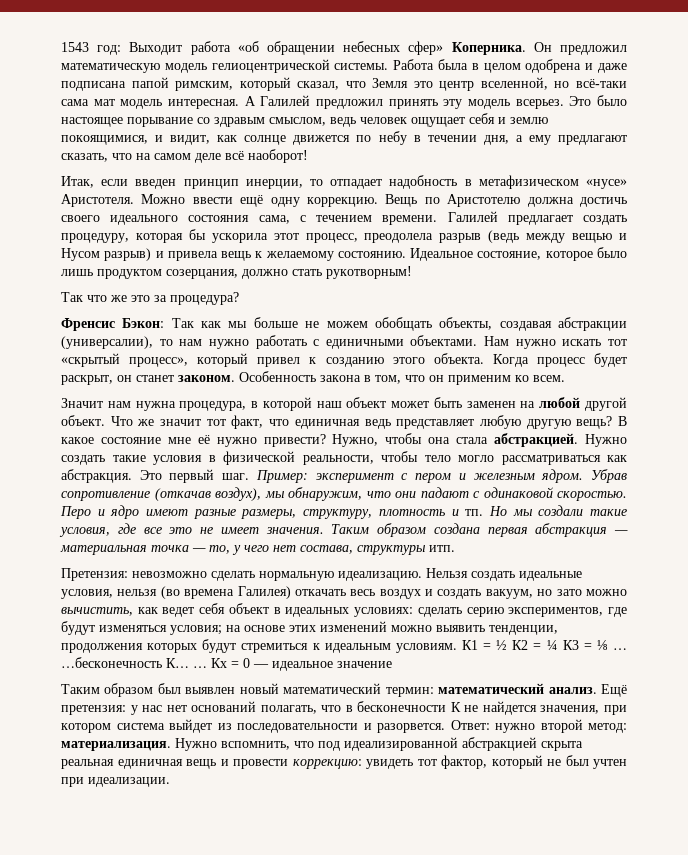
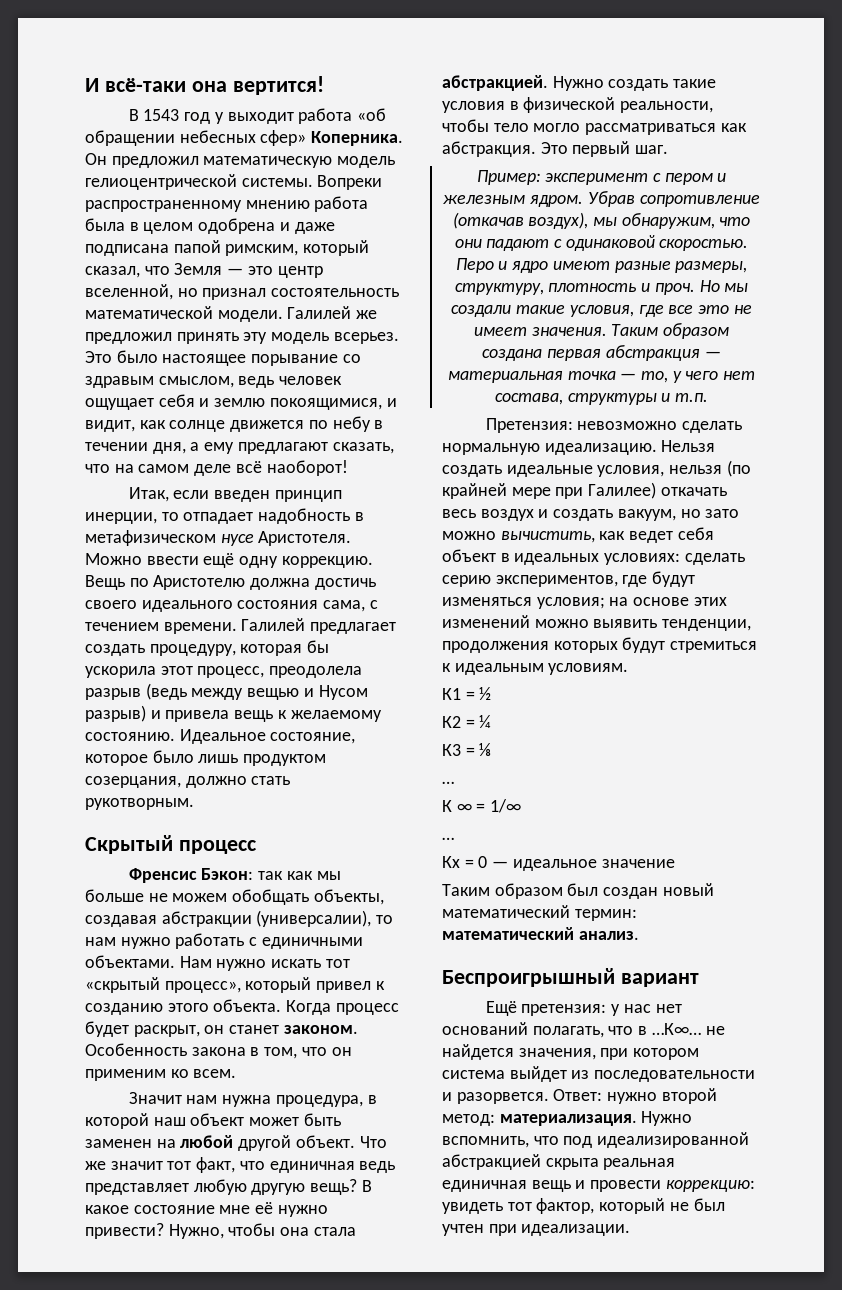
[61,42,183,55] 1543 год: Выходит -> [85,76,324,95] [128,109,294,124] И всё-таки она вертится! // В 1543 год у выходит
[393,59,435,70] Работа -> [317,175,383,190] [85,196,369,212] Вопреки распространенному мнению работа
(409, 83) none -> [227,268,244,275] —
[576,79,627,88] [61,95,311,109] всё-таки сама мат модель интересная. А Галилей -> [202,288,400,300] [85,306,378,322] признал состоятельность математической модели. Галилей же
[586,179,627,189] «нусе» -> [220,534,254,546] нусе
[326,266,412,279] [61,292,239,305] рукотворным! // Так что же это за процедура? -> [85,798,194,810] [85,835,256,854] рукотворным. // Скрытый процесс
[171,318,194,328] Так -> [258,871,284,880] так
(250, 476) none -> (669, 149) //
[465,509,484,516] тп. -> [654,283,695,295] проч.
[429,545,455,552] итп. -> [661,393,709,402] и т.п.
[160,586,291,599] (во времена Галилея) -> [726,460,751,477] [442,482,657,499] (по крайней мере при Галилее)
(457, 648) none -> (629, 669) //
(508, 645) none -> (492, 693) //
(558, 645) none -> (492, 721) //
[613,648,627,650] [61,657,207,668] … …бесконечность К… … -> [442,781,454,784] [442,799,522,813] [442,837,454,840] // … // К ∞ = 1/∞ // … //
[185,687,236,694] выявлен -> [603,887,659,899] создан
(597, 690) none -> [442,968,699,987] // Беспроигрышный вариант //
[357,701,461,712] бесконечности К -> [651,1023,701,1035] …К∞…

